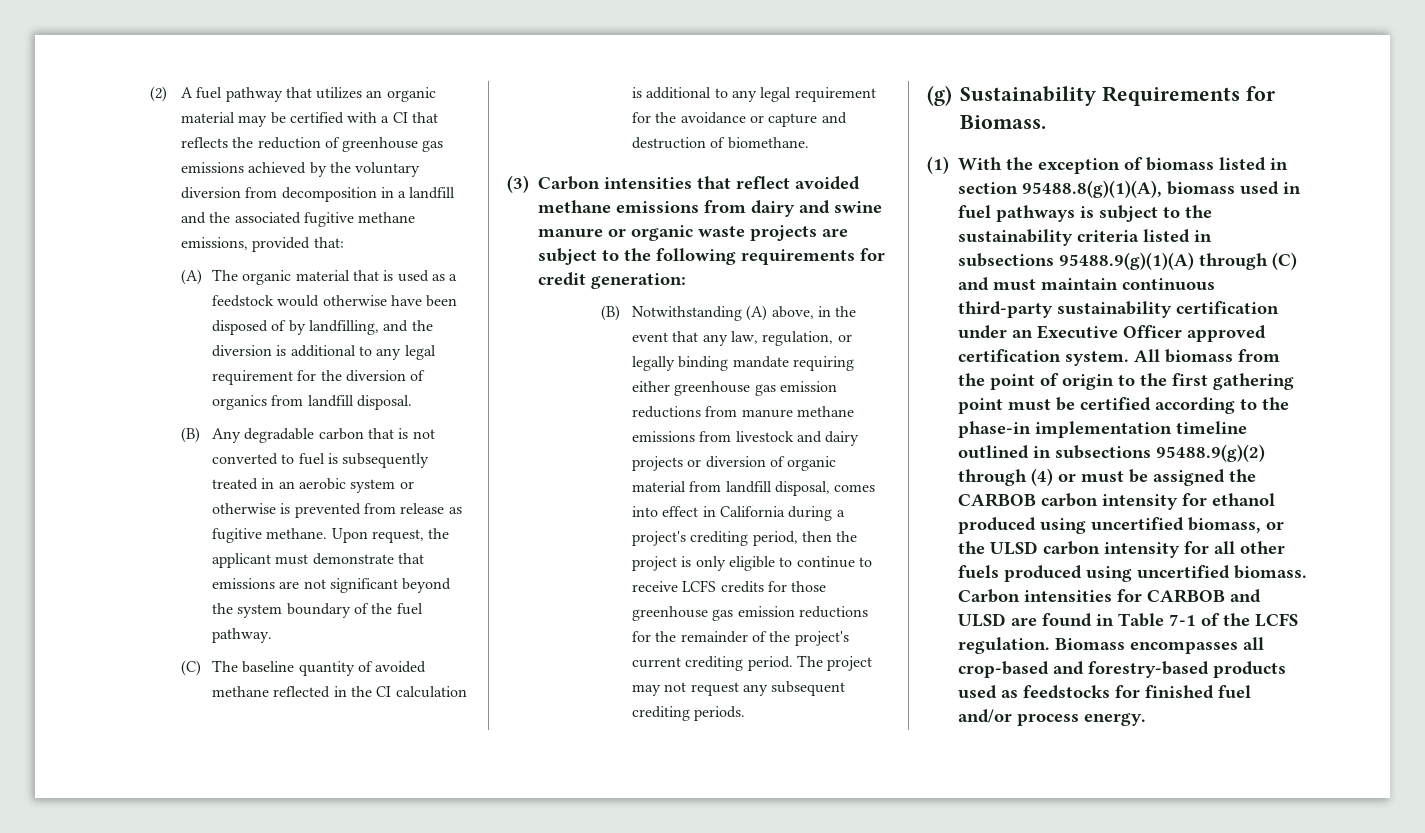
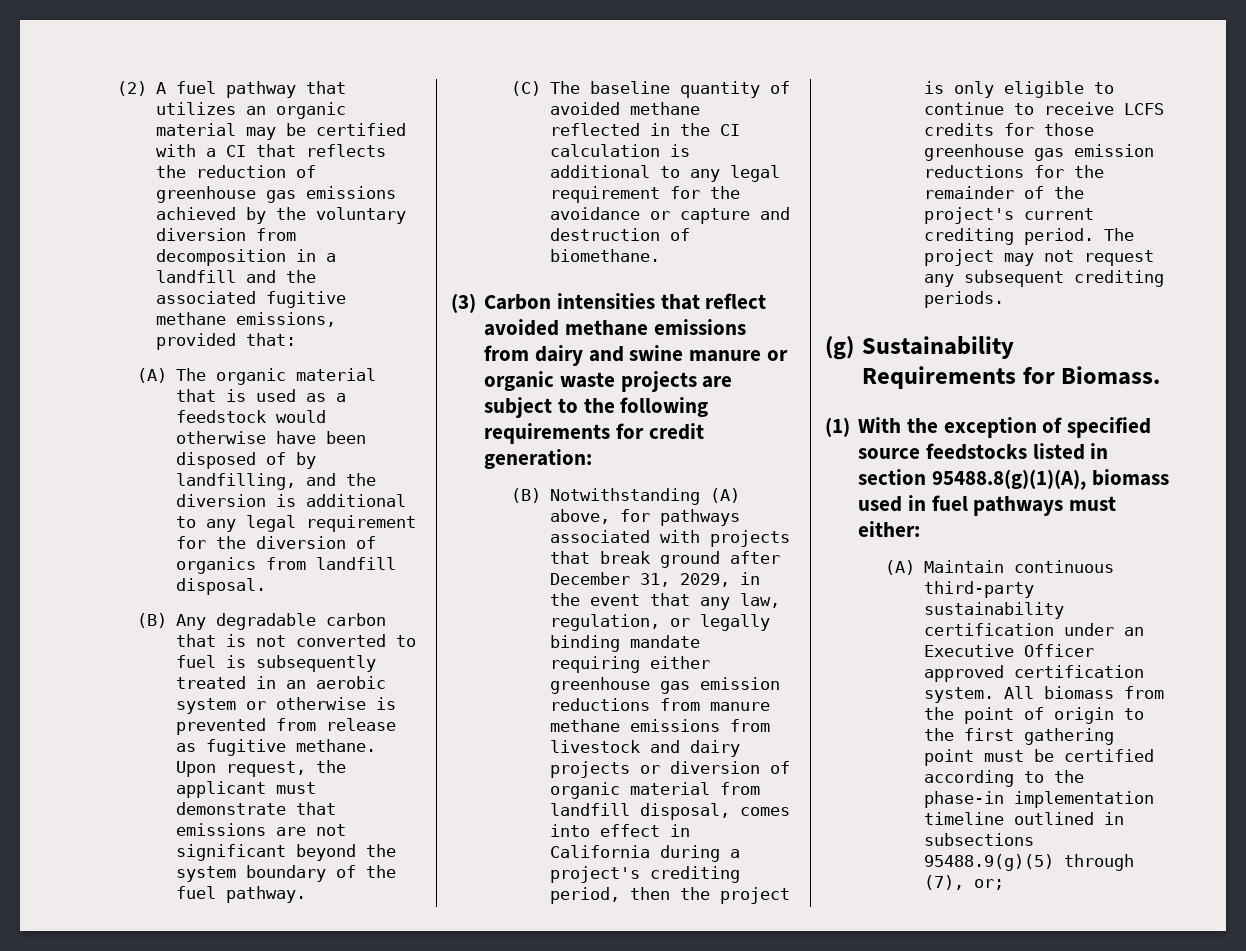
(814, 312) none -> [619,509,740,526] [549,530,790,547] [549,551,780,568] [549,572,730,587] for pathways associated with projects that break ground after December 31, 2029,
[1146,157,1215,171] biomass -> [1066,417,1151,438] [858,443,1027,460] specified source feedstocks
[1080,205,1213,222] [958,229,1213,246] [958,252,1298,270] [958,277,1119,291] is subject to the sustainability criteria listed in subsections 95488.9(g)(1)(A) through (C) and must maintain -> [1068,496,1116,511] [858,521,921,537] [885,560,1004,575] must either: // (A) Maintain
[1156,444,1266,462] [958,468,1257,486] [958,493,1276,510] [958,517,1285,534] [958,541,1286,558] [958,565,1308,582] [958,589,1262,603] [958,613,1299,627] [958,637,1265,654] [958,661,1287,678] [958,685,1252,699] [958,709,1147,726] 95488.9(g)(2) through (4) or must be assigned the CARBOB carbon intensity for ethanol produced using uncertified biomass, or the ULSD carbon intensity for all other fuels produced using uncertified biomass. Carbon intensities for CARBOB and ULSD are found in Table 7-1 of the LCFS regulation. Biomass encompasses all crop-based and forestry-based products used as feedstocks for finished fuel and/or process energy. -> [923,854,1134,871] [923,875,1004,890] 95488.9(g)(5) through (7), or;

